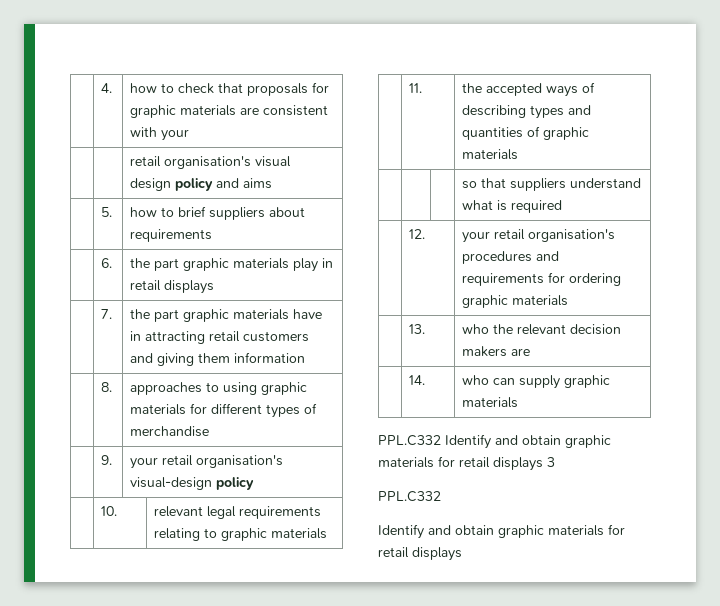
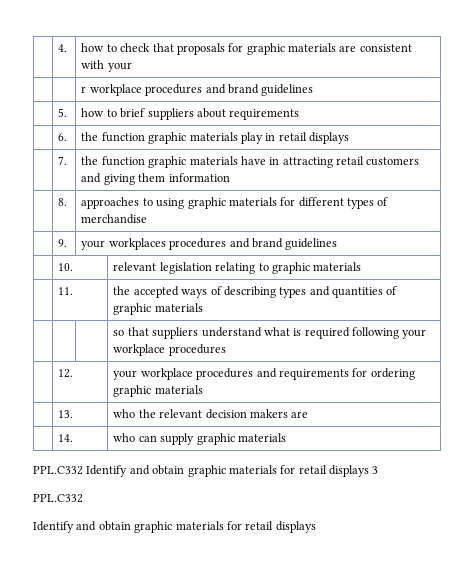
[130,156,292,169] [130,178,273,191] retail organisation's visual design policy and aims -> [81,84,314,96] r workplace procedures and brand guidelines
[154,258,180,271] part -> [101,132,145,142] function
[154,309,180,322] part -> [101,156,145,166] function
[162,455,284,468] [130,477,255,490] retail organisation's visual-design policy -> [108,238,338,250] workplaces procedures and brand guidelines
[207,506,322,519] legal requirements -> [159,262,212,274] legislation
(563, 206) none -> [352,327,427,339] [113,344,226,356] following your workplace procedures
[494,229,616,242] retail organisation's -> [140,368,193,380] workplace

